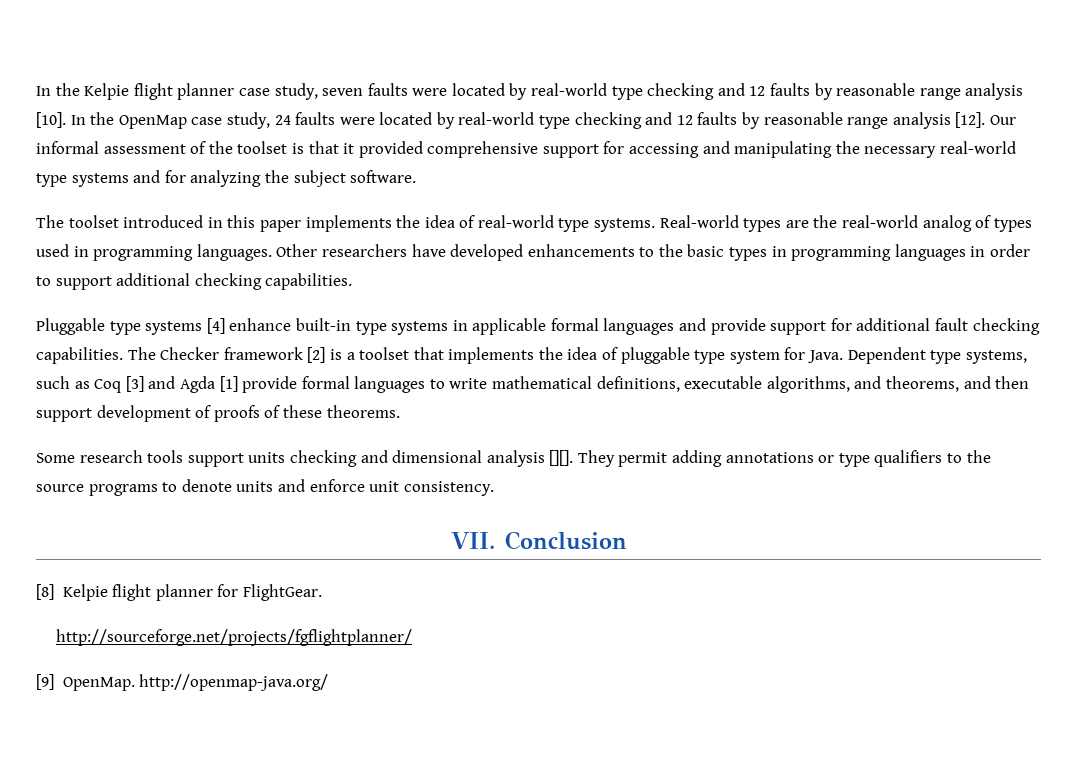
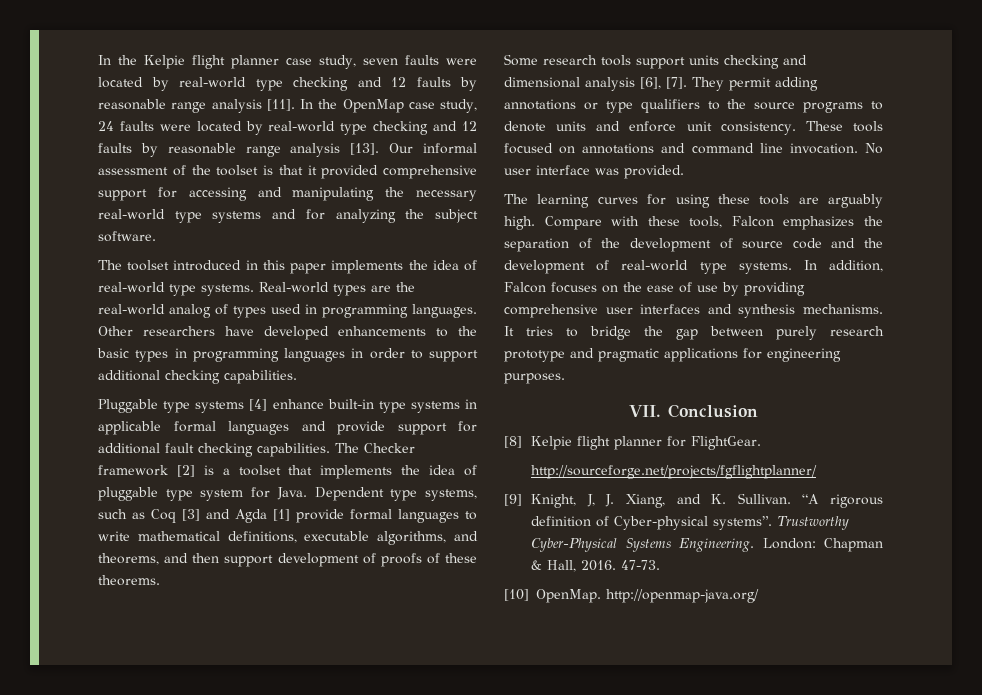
[36,112,66,128] [10]. -> [266,99,295,111] [11].
[955,112,986,128] [12]. -> [350,143,380,155] [13].
[549,450,574,466] [][]. -> [640,77,687,89] [6], [7].
(494, 488) none -> [805,121,883,132] [504,143,883,154] [504,165,684,179] [504,194,883,208] [504,216,883,230] [504,238,883,252] [504,260,883,274] [504,282,805,296] [504,304,883,318] [504,326,884,340] [504,348,841,362] [504,373,565,384] These tools focused on annotations and command line invocation. No user interface was provided. // The learning curves for using these tools are arguably high. Compare with these tools, Falcon emphasizes the separation of the development of source code and the development of real-world type systems. In addition, Falcon focuses on the ease of use by providing comprehensive user interfaces and synthesis mechanisms. It tries to bridge the gap between purely research prototype and pragmatic applications for engineering purposes.
(54, 682) none -> [531,493,883,508] [531,516,850,530] [531,538,883,552] [531,560,661,572] [504,589,529,601] Knight, J, J. Xiang, and K. Sullivan. “A rigorous definition of Cyber-physical systems”. Trustworthy Cyber-Physical Systems Engineering. London: Chapman & Hall, 2016. 47-73. // [10]

